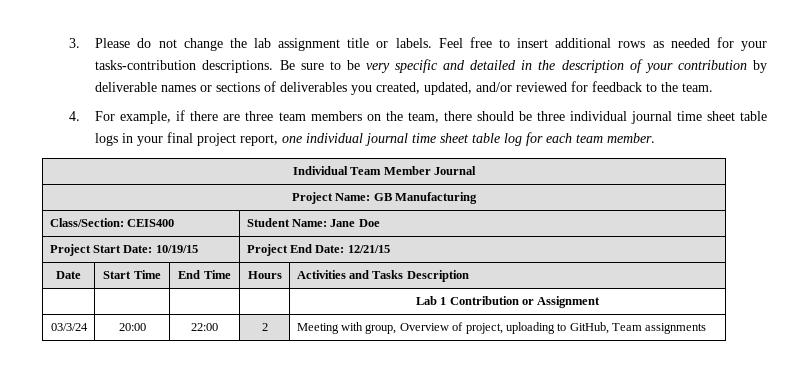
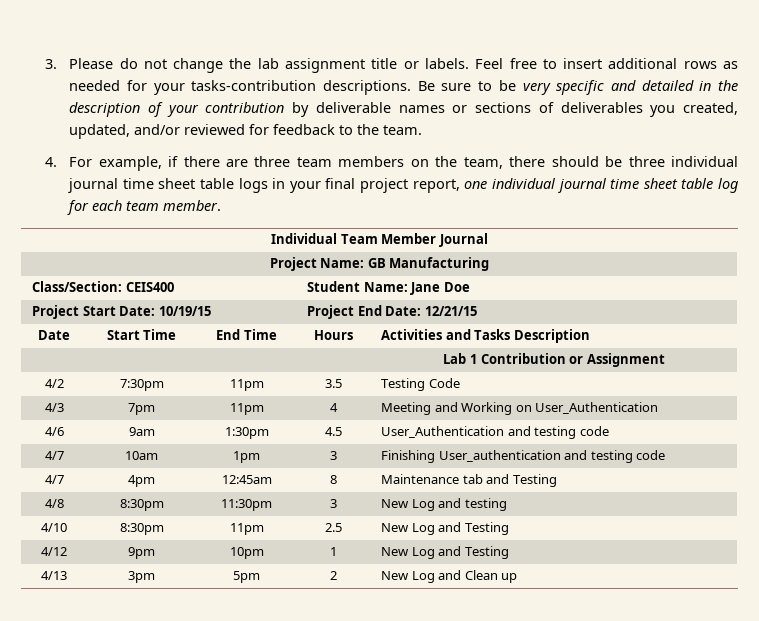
[50,323,88,331] [118,323,146,331] [191,323,218,331] [261,323,268,331] [296,322,707,334] 03/3/24 | 20:00 | 22:00 | 2 | Meeting with group, Overview of project, uploading to GitHub, Team assignments -> [44,379,64,388] [119,379,164,391] [229,379,264,391] [325,379,342,388] [381,378,460,391] [44,403,64,412] [128,403,155,415] [229,403,264,415] [330,403,338,412] [381,402,659,415] [44,427,64,436] [128,427,155,436] [224,427,269,439] [325,427,342,436] [381,426,609,439] [44,451,64,460] [125,451,158,460] [233,451,260,463] [330,451,337,460] [381,450,666,463] [44,475,64,484] [128,475,155,487] [221,475,272,484] [330,475,337,484] [381,474,557,487] [44,499,64,508] [119,499,164,511] [221,499,272,511] [330,499,337,508] [381,498,507,511] [41,523,67,532] [119,523,164,535] [229,523,264,535] [325,523,342,532] [381,522,509,535] [41,547,67,556] [128,547,155,559] [229,547,264,559] [330,547,337,556] [381,546,509,559] [41,571,67,580] [128,571,155,583] [233,571,260,583] [330,571,337,580] [381,570,518,583] 4/2 | 7:30pm | 11pm | 3.5 | Testing Code // 4/3 | 7pm | 11pm | 4 | Meeting and Working on User_Authentication // 4/6 | 9am | 1:30pm | 4.5 | User_Authentication and testing code // 4/7 | 10am | 1pm | 3 | Finishing User_authentication and testing code // 4/7 | 4pm | 12:45am | 8 | Maintenance tab and Testing // 4/8 | 8:30pm | 11:30pm | 3 | New Log and testing // 4/10 | 8:30pm | 11pm | 2.5 | New Log and Testing // 4/12 | 9pm | 10pm | 1 | New Log and Testing // 4/13 | 3pm | 5pm | 2 | New Log and Clean up

